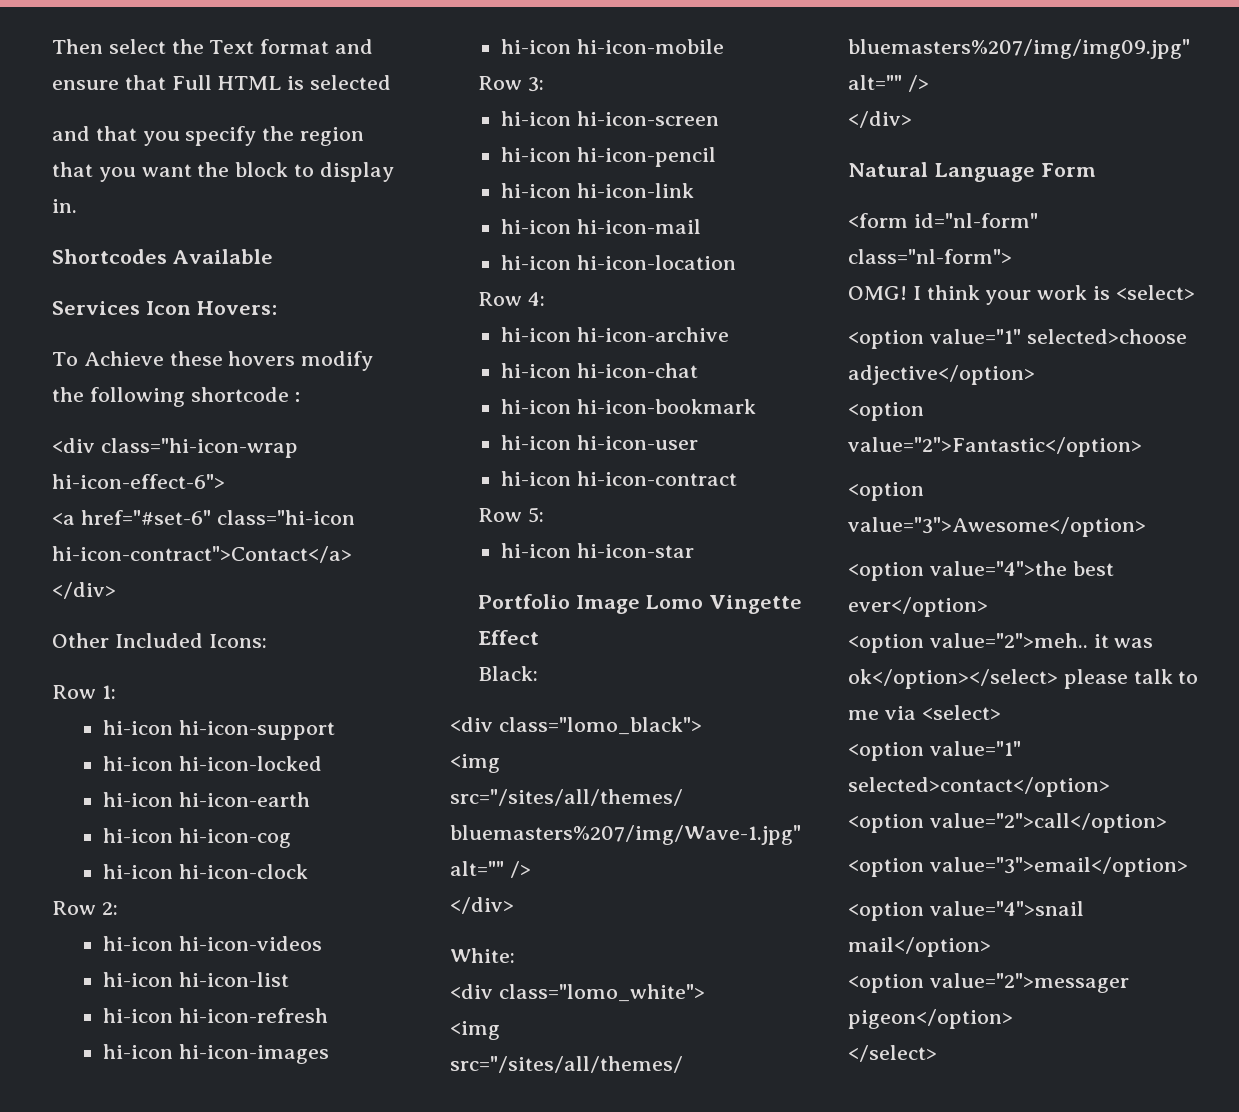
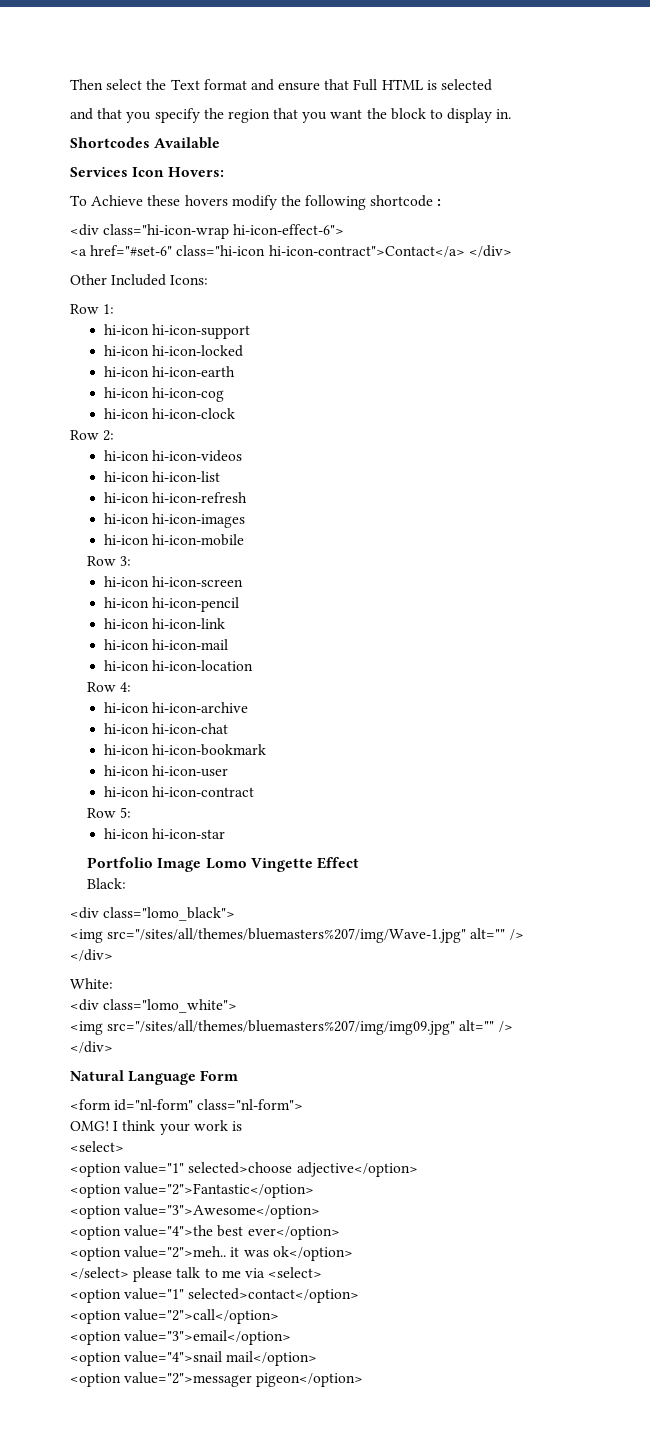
(1111, 293) none -> (242, 1126) //
[848,669,1058,689] ok</option></select> -> [272,1246,353,1261] [70,1267,129,1279] ok</option> // </select>
[848,1045,937,1062] // </select> -> (364, 1380) none

